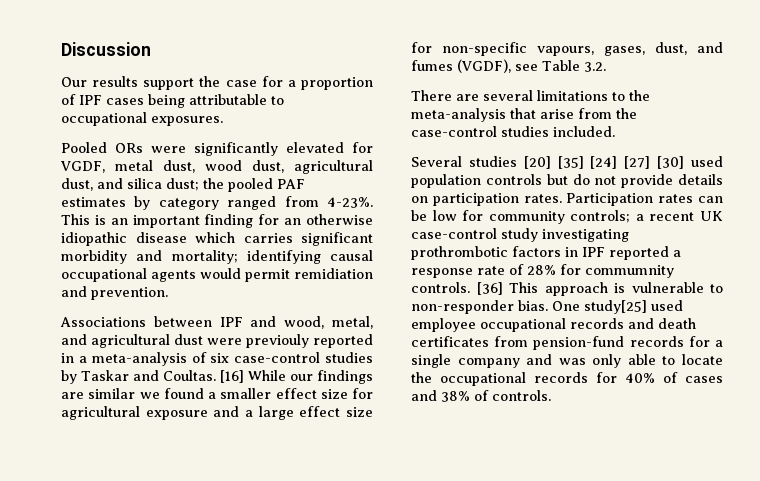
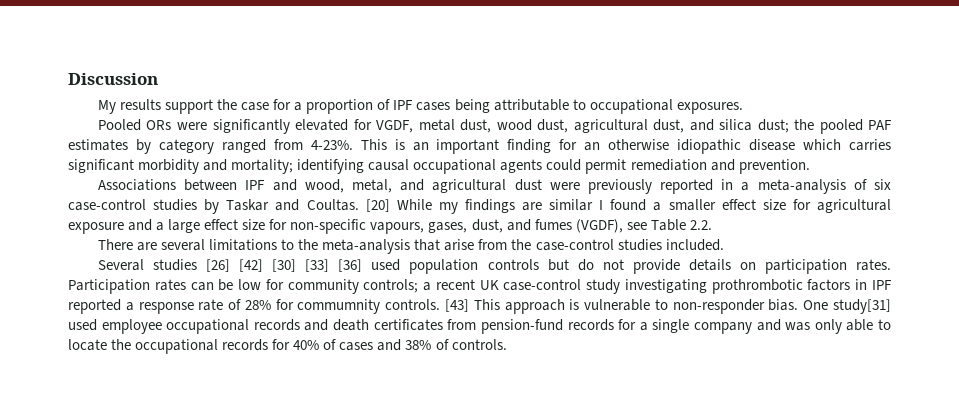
[61,77,87,87] Our -> [97,100,116,114] My
[200,268,373,282] would permit remidiation -> [546,159,707,174] could permit remediation
[246,334,309,348] previouly -> [587,179,652,194] previously
[219,370,313,383] [16] While our -> [365,199,458,214] [20] While my
[139,392,160,399] we -> [599,200,604,210] I
[583,62,606,72] 3.2. -> [689,220,712,230] 2.2.
[523,156,685,169] [20] [35] [24] [27] [30] -> [206,259,363,272] [26] [42] [30] [33] [36]
[476,282,503,295] [36] -> [445,299,469,312] [43]
[584,300,647,314] study[25] -> [833,299,892,314] study[31]

